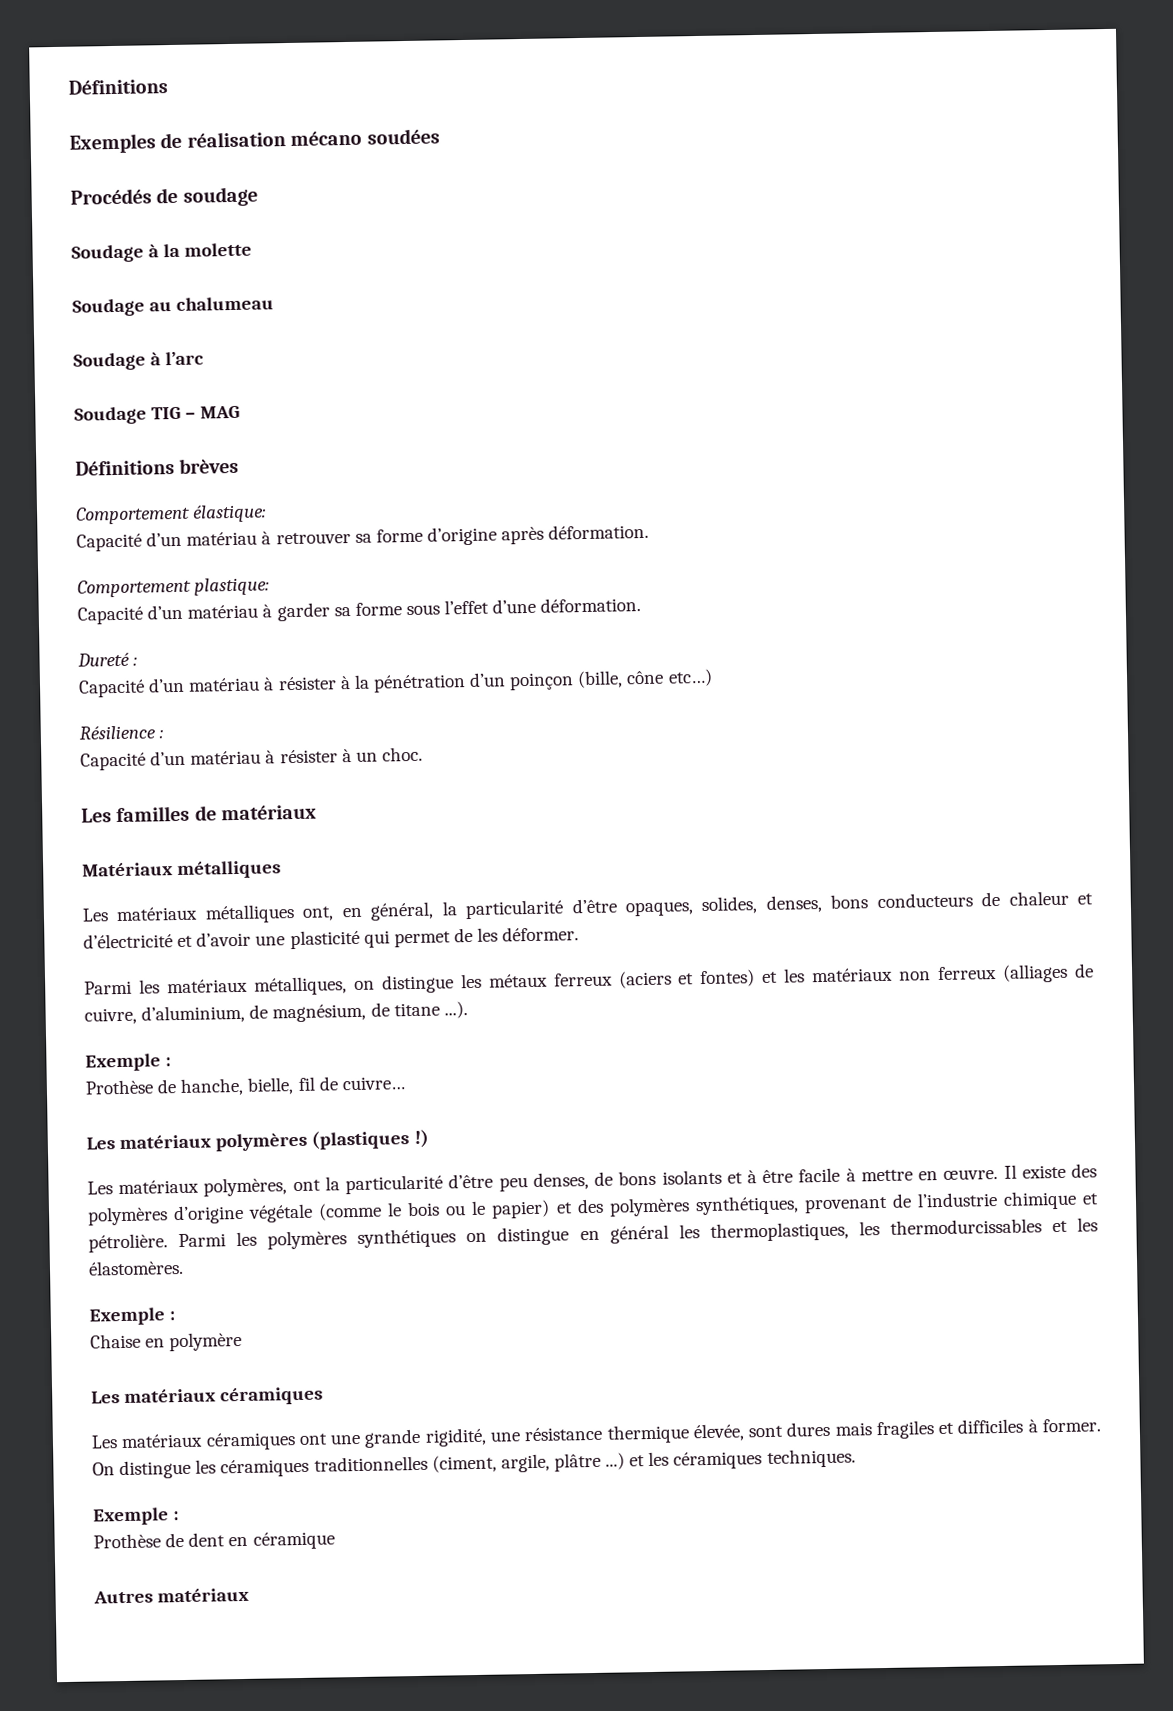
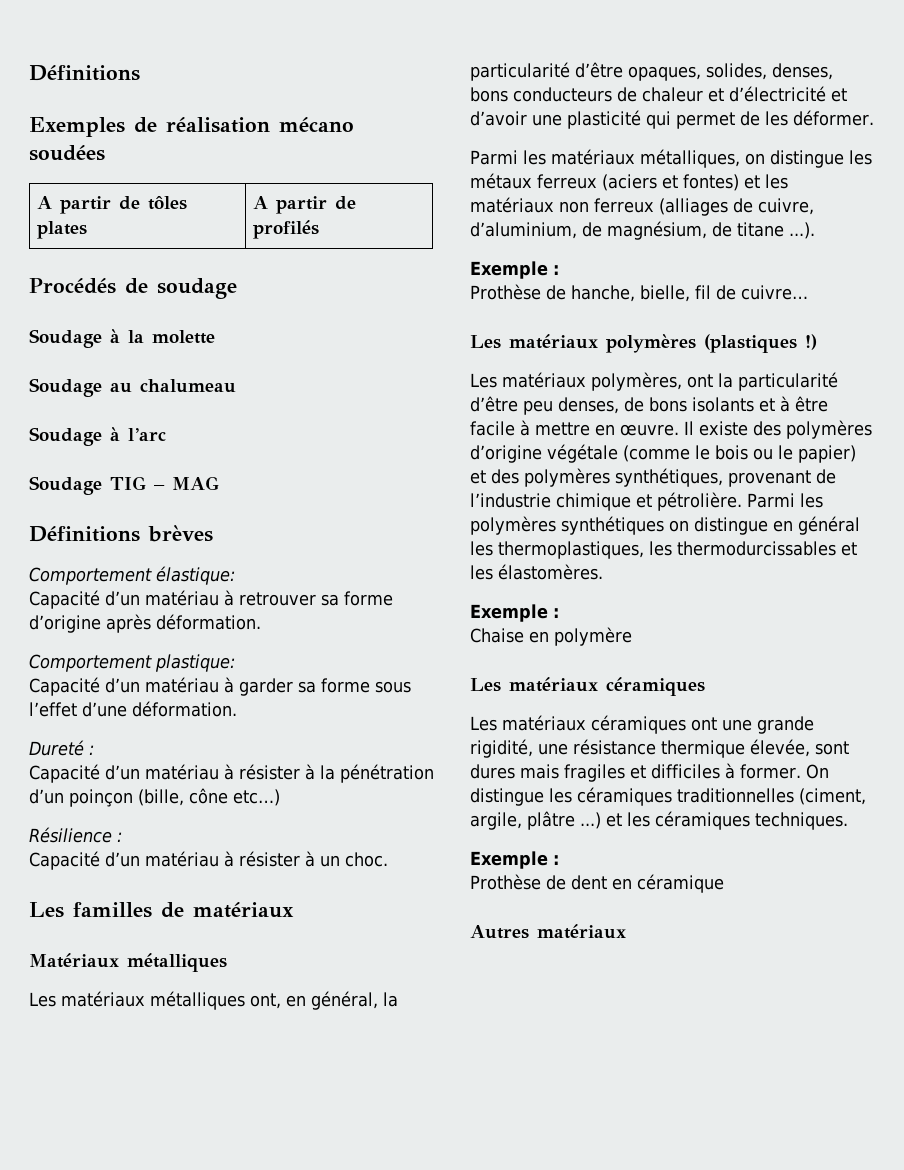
(440, 136) none -> [37,196,188,214] [37,221,88,239] [253,196,357,214] [253,220,320,239] // A partir de tôles plates | A partir de profilés

